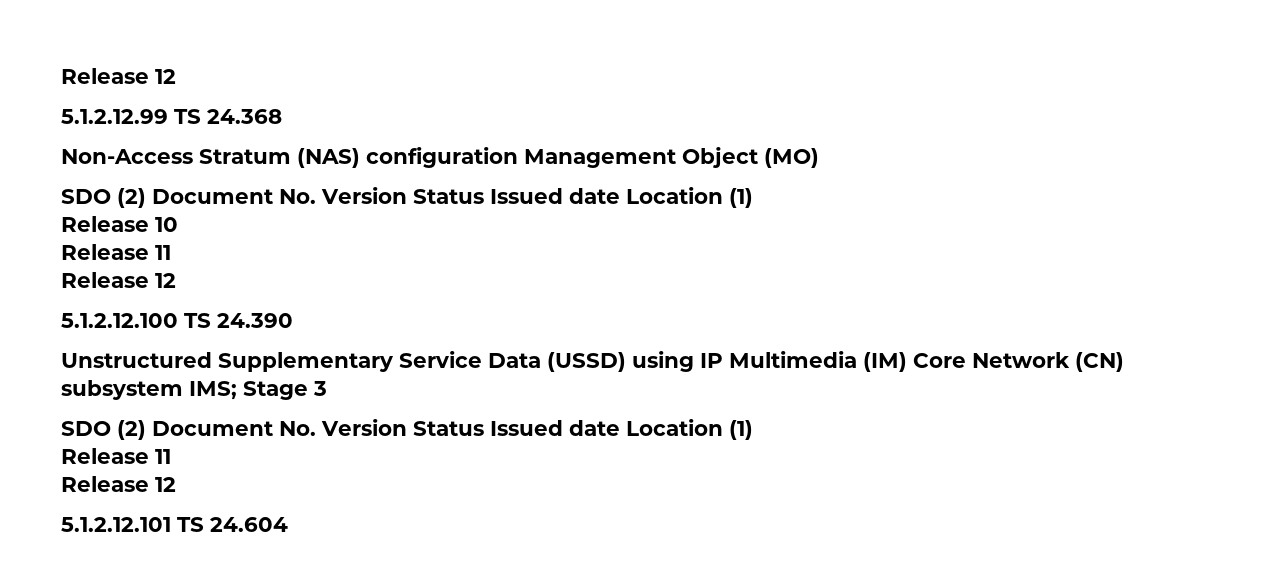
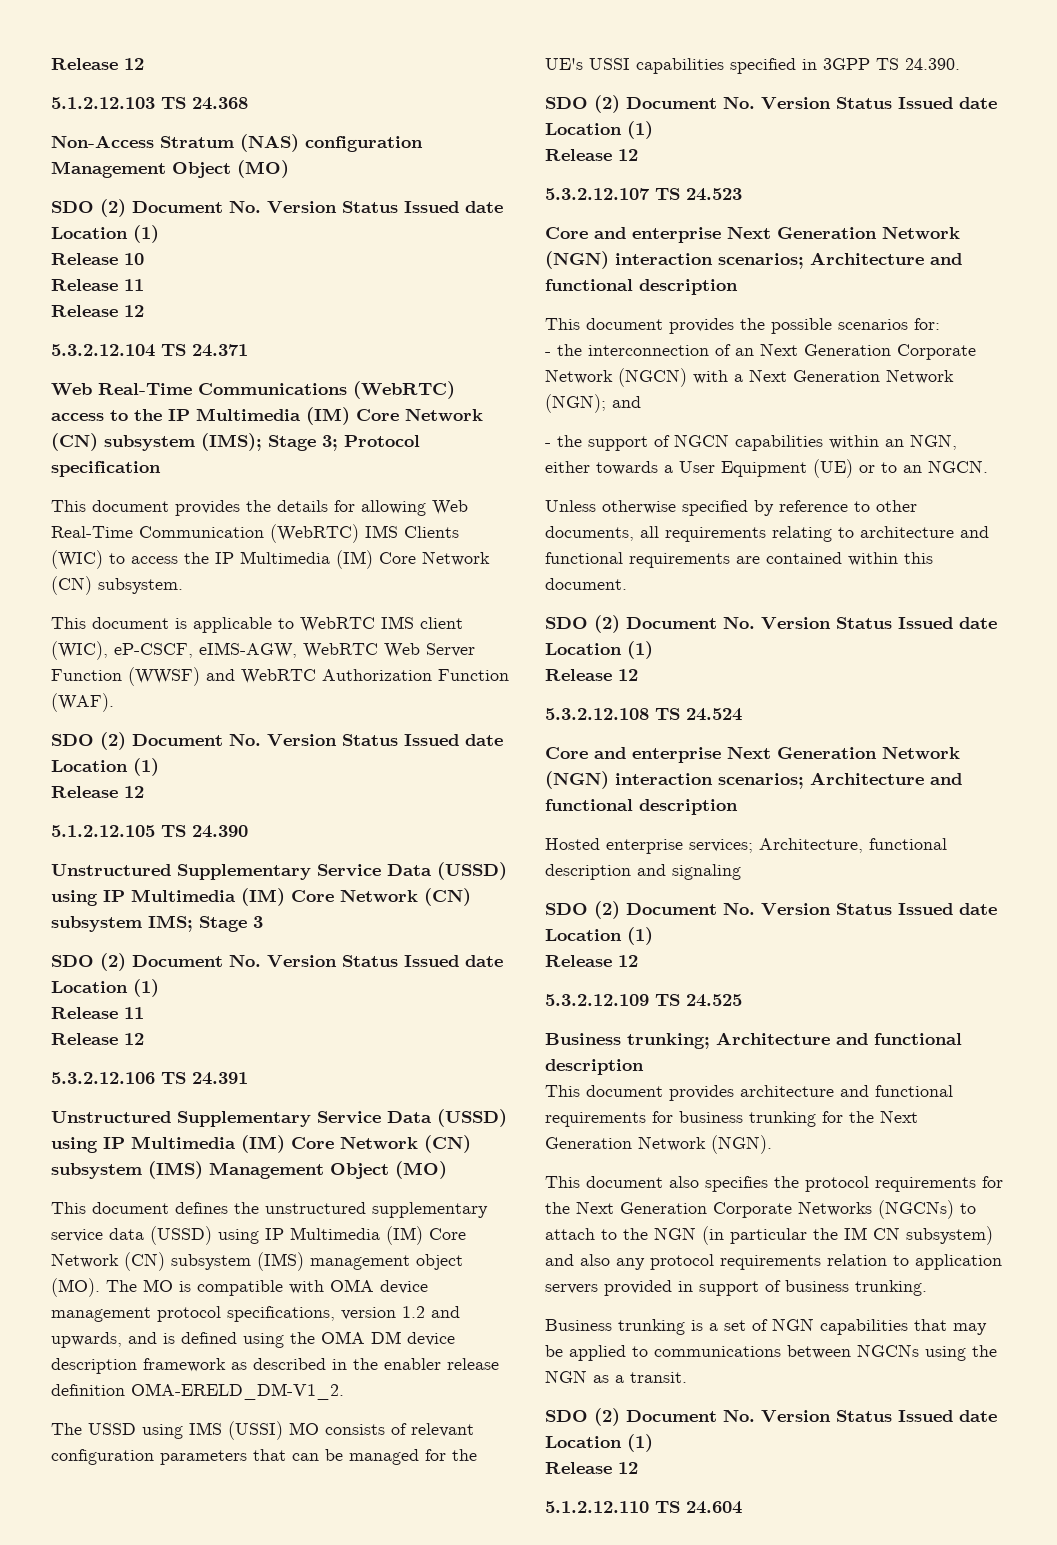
[61,68,176,84] [61,109,168,124] Release 12 // 5.1.2.12.99 -> [51,58,144,70] [51,97,155,109] Release 12 // 5.1.2.12.103
[61,313,178,328] 5.1.2.12.100 -> [51,344,248,357] [51,381,455,399] [51,407,483,425] [51,433,420,451] [51,461,161,477] [51,500,468,516] [51,524,459,543] [51,550,490,569] [51,576,183,595] [51,616,463,633] [51,641,475,660] [51,667,509,686] [51,693,114,712] [51,732,503,750] [51,758,159,776] [51,786,144,798] [51,825,155,837] 5.3.2.12.104 TS 24.371 // Web Real-Time Communications (WebRTC) access to the IP Multimedia (IM) Core Network (CN) subsystem (IMS); Stage 3; Protocol specification // This document provides the details for allowing Web Real-Time Communication (WebRTC) IMS Clients (WIC) to access the IP Multimedia (IM) Core Network (CN) subsystem. // This document is applicable to WebRTC IMS client (WIC), eP-CSCF, eIMS-AGW, WebRTC Web Server Function (WWSF) and WebRTC Authorization Function (WAF). // SDO (2) Document No. Version Status Issued date Location (1) // Release 12 // 5.1.2.12.105
[61,517,171,532] 5.1.2.12.101 -> [51,1072,248,1085] [51,1109,507,1127] [51,1135,471,1153] [51,1161,447,1179] [51,1202,488,1218] [51,1226,466,1245] [51,1252,463,1271] [51,1278,428,1297] [51,1306,460,1322] [51,1331,455,1348] [51,1358,499,1374] [51,1383,344,1400] [51,1421,474,1440] [51,1449,477,1465] [545,58,960,74] [545,95,997,113] [545,121,653,139] [545,149,638,161] [545,188,742,201] [545,226,960,243] [545,251,962,269] [545,279,738,295] [545,318,940,334] [545,343,976,360] [545,368,954,387] [545,394,641,413] [545,434,957,451] [545,459,988,478] [545,500,917,516] [545,526,989,542] [545,552,933,568] [545,578,627,590] [545,615,997,633] [545,641,653,659] [545,669,638,681] [545,708,742,721] [545,746,960,763] [545,771,962,789] [545,799,738,815] [545,838,947,854] [545,864,741,880] [545,901,997,919] [545,927,653,945] [545,955,638,967] [545,994,742,1007] [545,1032,962,1049] [545,1059,644,1075] [545,1085,953,1101] [545,1110,918,1127] [545,1135,772,1154] [545,1176,1003,1192] [545,1200,976,1219] [545,1226,993,1245] [545,1254,1002,1270] [545,1280,927,1296] [545,1318,987,1335] [545,1344,997,1361] [545,1370,687,1383] [545,1408,997,1426] [545,1434,653,1452] [545,1462,638,1474] [545,1501,649,1513] 5.3.2.12.106 TS 24.391 // Unstructured Supplementary Service Data (USSD) using IP Multimedia (IM) Core Network (CN) subsystem (IMS) Management Object (MO) // This document defines the unstructured supplementary service data (USSD) using IP Multimedia (IM) Core Network (CN) subsystem (IMS) management object (MO). The MO is compatible with OMA device management protocol specifications, version 1.2 and upwards, and is defined using the OMA DM device description framework as described in the enabler release definition OMA-ERELD_DM-V1_2. // The USSD using IMS (USSI) MO consists of relevant configuration parameters that can be managed for the UE's USSI capabilities specified in 3GPP TS 24.390. // SDO (2) Document No. Version Status Issued date Location (1) // Release 12 // 5.3.2.12.107 TS 24.523 // Core and enterprise Next Generation Network (NGN) interaction scenarios; Architecture and functional description // This document provides the possible scenarios for: // - the interconnection of an Next Generation Corporate Network (NGCN) with a Next Generation Network (NGN); and // - the support of NGCN capabilities within an NGN, either towards a User Equipment (UE) or to an NGCN. // Unless otherwise specified by reference to other documents, all requirements relating to architecture and functional requirements are contained within this document. // SDO (2) Document No. Version Status Issued date Location (1) // Release 12 // 5.3.2.12.108 TS 24.524 // Core and enterprise Next Generation Network (NGN) interaction scenarios; Architecture and functional description // Hosted enterprise services; Architecture, functional description and signaling // SDO (2) Document No. Version Status Issued date Location (1) // Release 12 // 5.3.2.12.109 TS 24.525 // Business trunking; Architecture and functional description // This document provides architecture and functional requirements for business trunking for the Next Generation Network (NGN). // This document also specifies the protocol requirements for the Next Generation Corporate Networks (NGCNs) to attach to the NGN (in particular the IM CN subsystem) and also any protocol requirements relation to application servers provided in support of business trunking. // Business trunking is a set of NGN capabilities that may be applied to communications between NGCNs using the NGN as a transit. // SDO (2) Document No. Version Status Issued date Location (1) // Release 12 // 5.1.2.12.110

